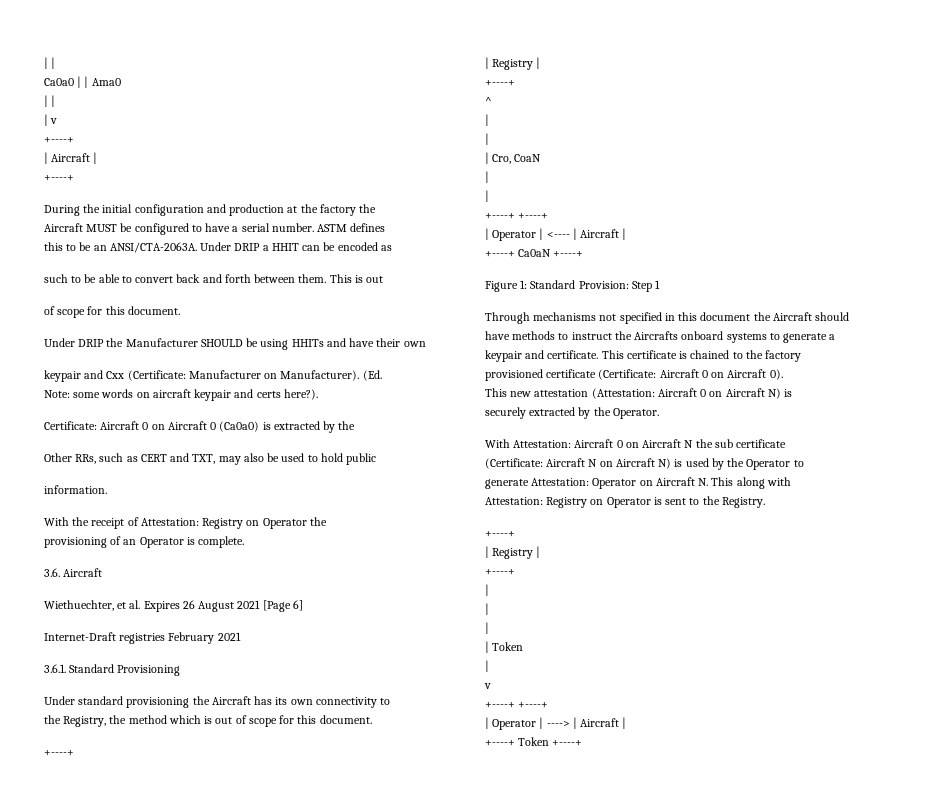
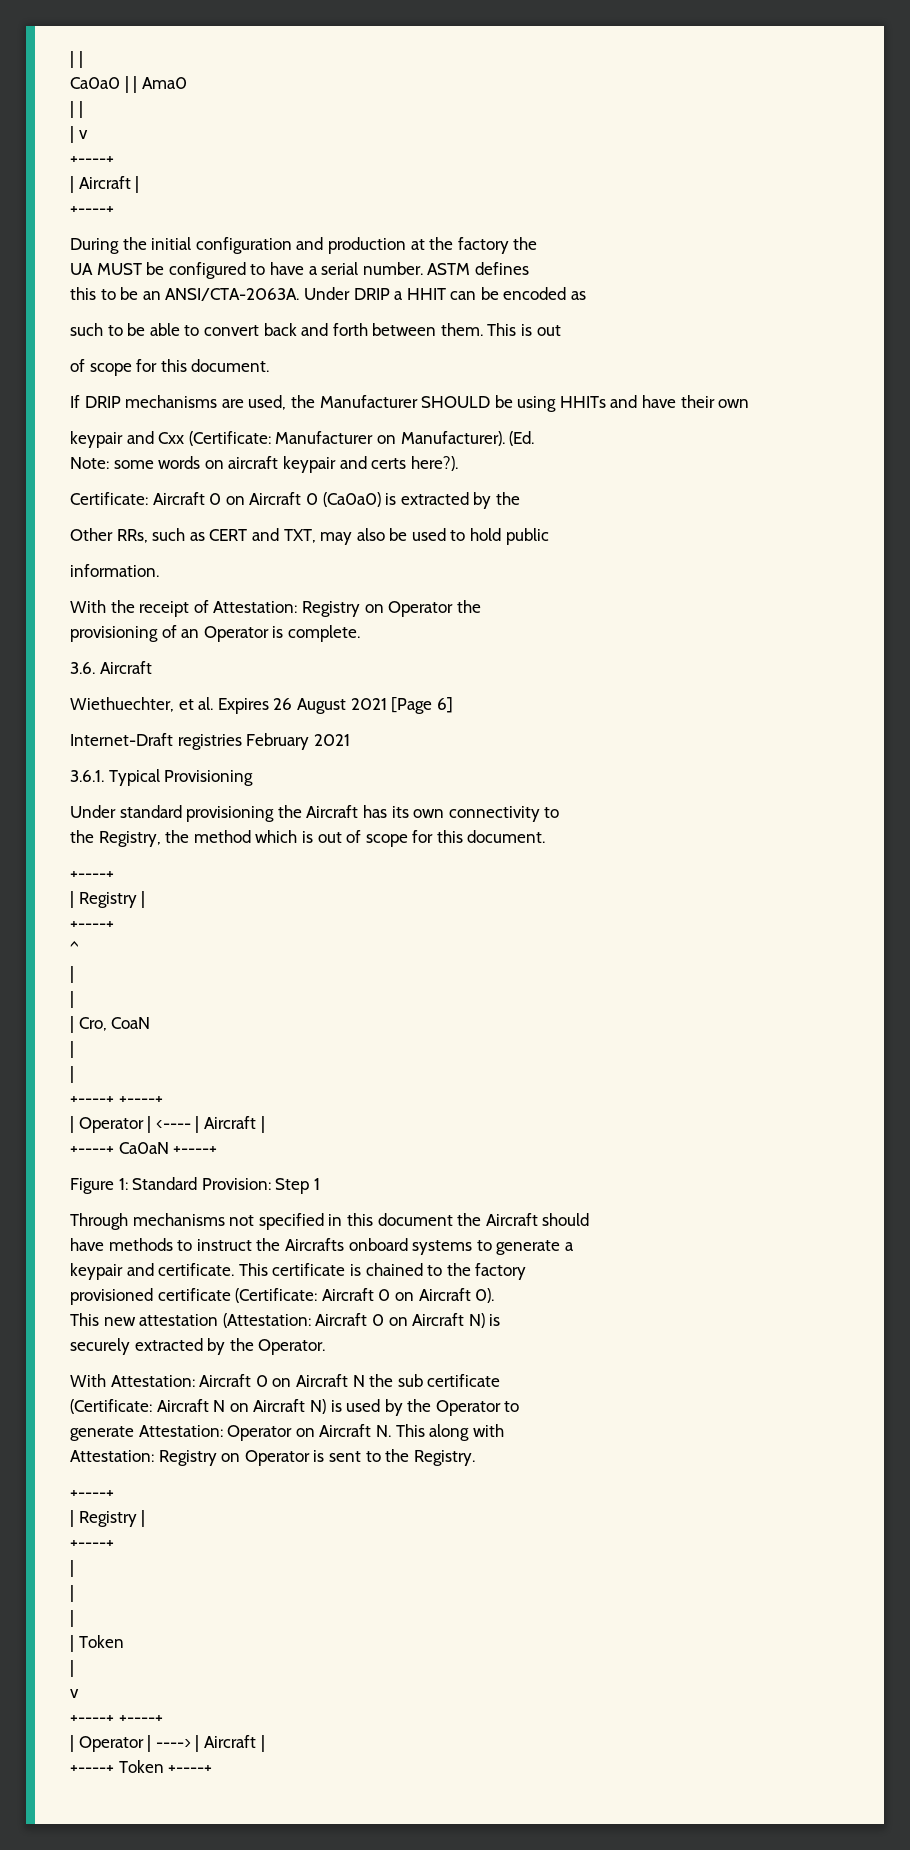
[44,223,83,232] Aircraft -> [70,263,93,275] UA
[44,338,105,347] Under DRIP -> [70,395,287,410] If DRIP mechanisms are used,
[69,664,115,673] Standard -> [108,769,160,786] Typical

